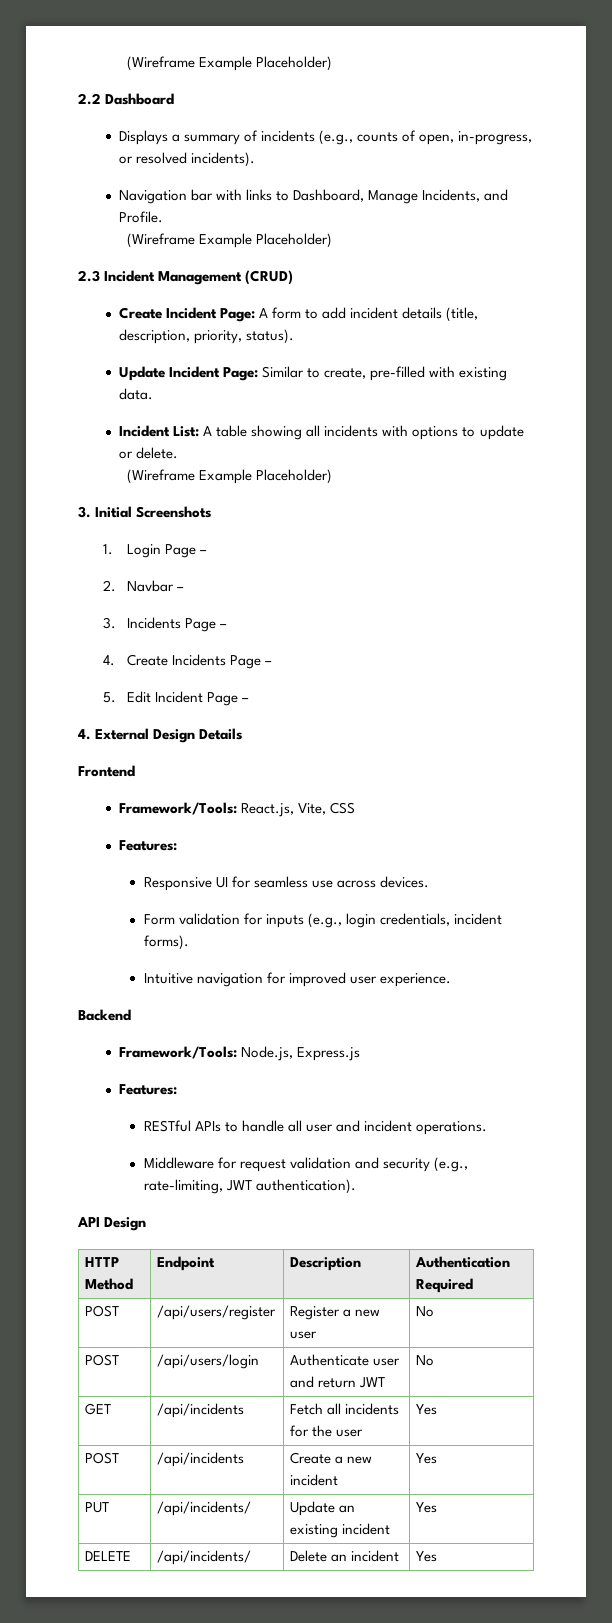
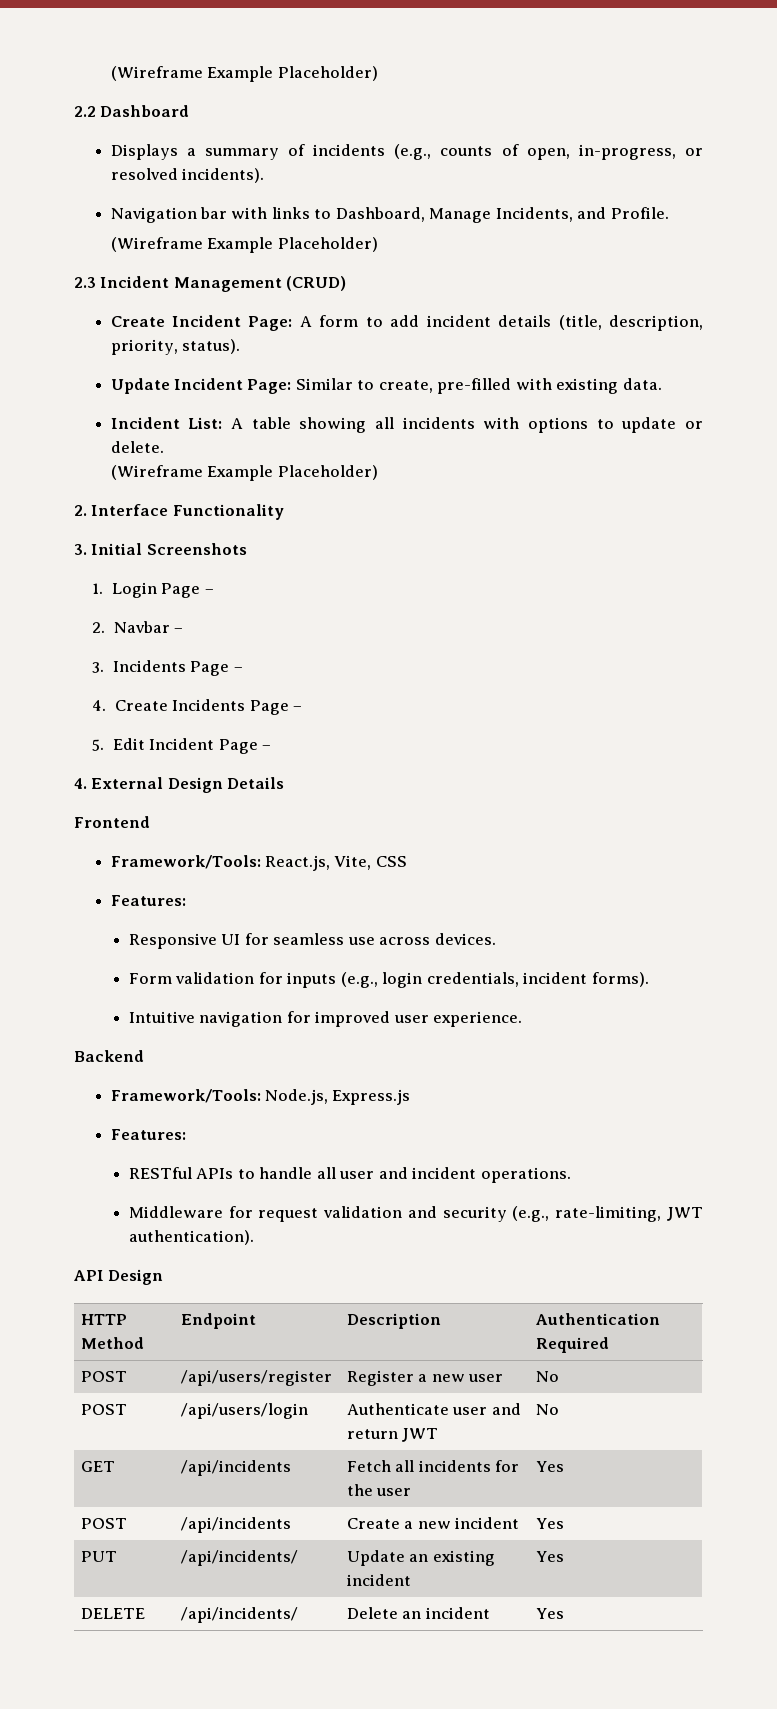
(333, 476) none -> [74,504,284,520] // 2. Interface Functionality

